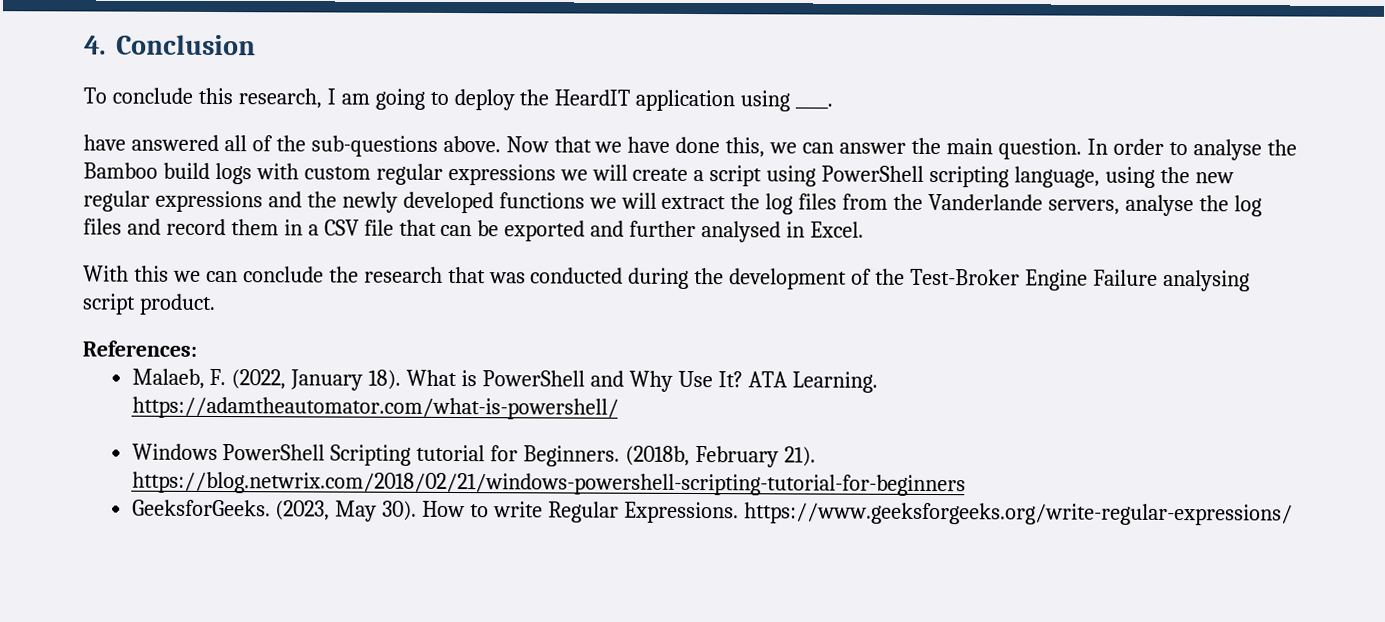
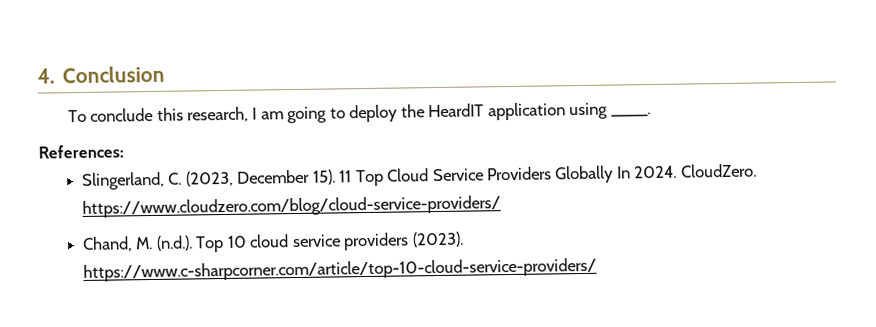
[83,134,1297,161] [83,162,1234,188] [83,190,1262,217] [83,218,865,243] [83,265,1250,292] [82,293,216,315] [82,340,197,357] [131,368,878,393] [131,396,619,420] [131,443,817,468] [131,471,966,497] [131,499,1293,526] have answered all of the sub-questions above. Now that we have done this, we can answer the main question. In order to analyse the Bamboo build logs with custom regular expressions we will create a script using PowerShell scripting language, using the new regular expressions and the newly developed functions we will extract the log files from the Vanderlande servers, analyse the log files and record them in a CSV file that can be exported and further analysed in Excel. // With this we can conclude the research that was conducted during the development of the Test-Broker Engine Failure analysing script product. // References: // Malaeb, F. (2022, January 18). What is PowerShell and Why Use It? ATA Learning. https://adamtheautomator.com/what-is-powershell/ // Windows PowerShell Scripting tutorial for Beginners. (2018b, February 21). https://blog.netwrix.com/2018/02/21/windows-powershell-scripting-tutorial-for-beginners // GeeksforGeeks. (2023, May 30). How to write Regular Expressions. https://www.geeksforgeeks.org/write-regular-expressions/ -> [38,144,124,159] [81,163,757,190] [81,195,501,218] [81,231,464,253] [82,257,597,282] References: // Slingerland, C. (2023, December 15). 11 Top Cloud Service Providers Globally In 2024. CloudZero. https://www.cloudzero.com/blog/cloud-service-providers/ // Chand, M. (n.d.). Top 10 cloud service providers (2023). https://www.c-sharpcorner.com/article/top-10-cloud-service-providers/

